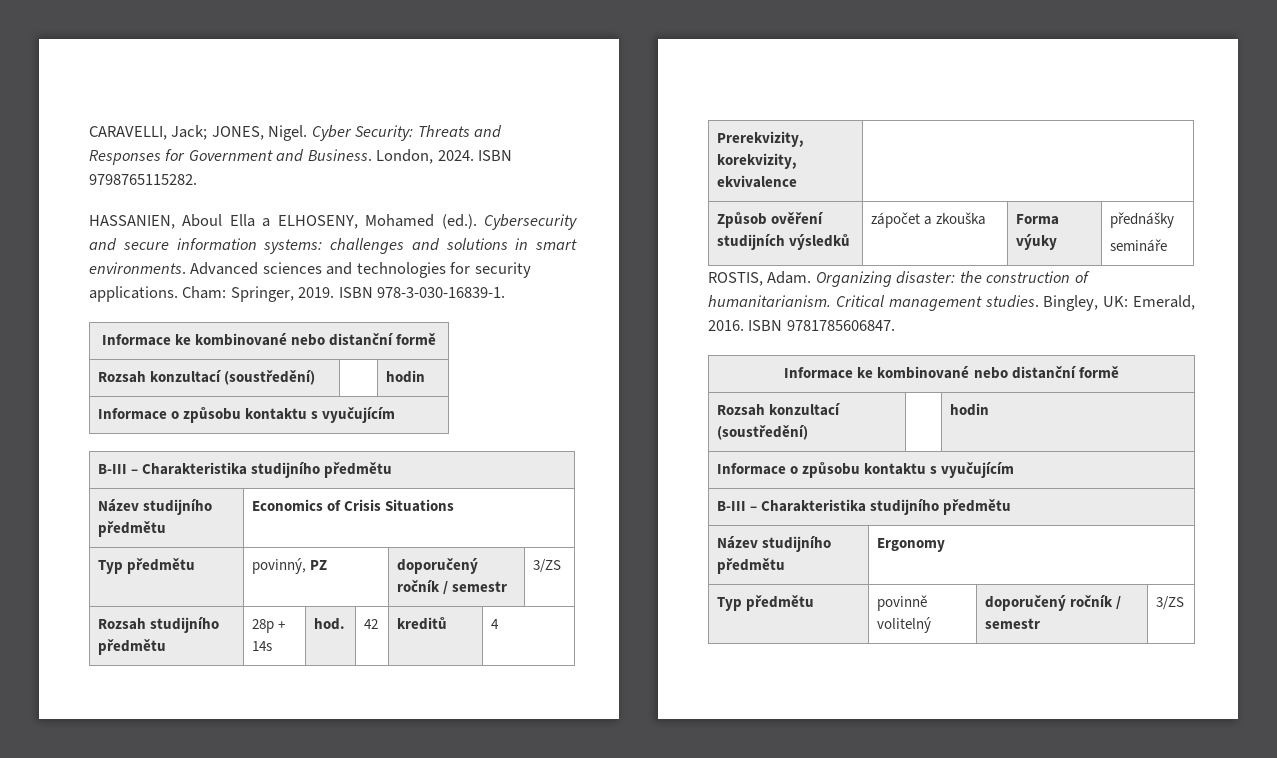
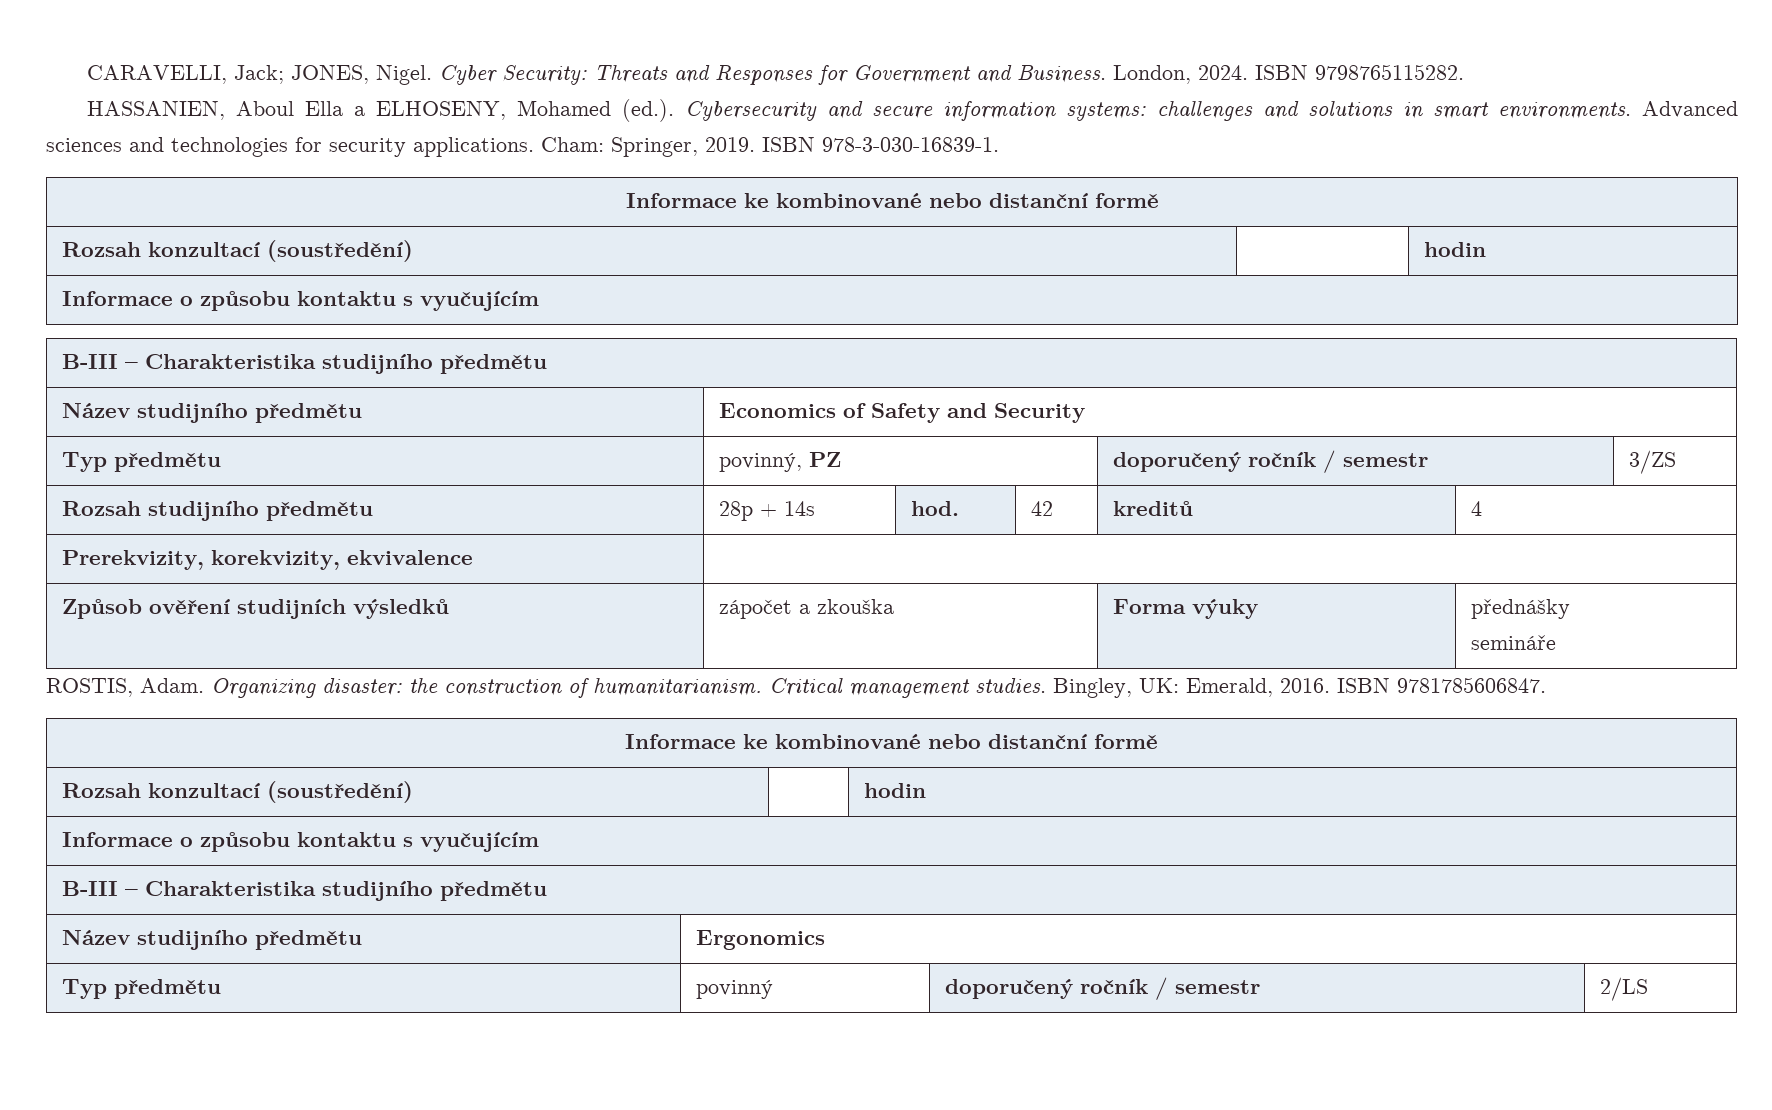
[343,499,455,512] Crisis Situations -> [871,403,1086,423] Safety and Security
[876,538,945,552] [716,595,814,611] [876,595,927,611] [876,617,931,633] [984,595,1121,611] [984,618,1040,629] [1155,596,1184,610] Ergonomy // Typ předmětu | povinně volitelný | doporučený ročník / semestr | 3/ZS -> [696,930,826,950] [62,979,222,999] [696,980,774,999] [945,977,1261,1000] [1600,977,1649,1001] Ergonomics // Typ předmětu | povinný | doporučený ročník / semestr | 2/LS

